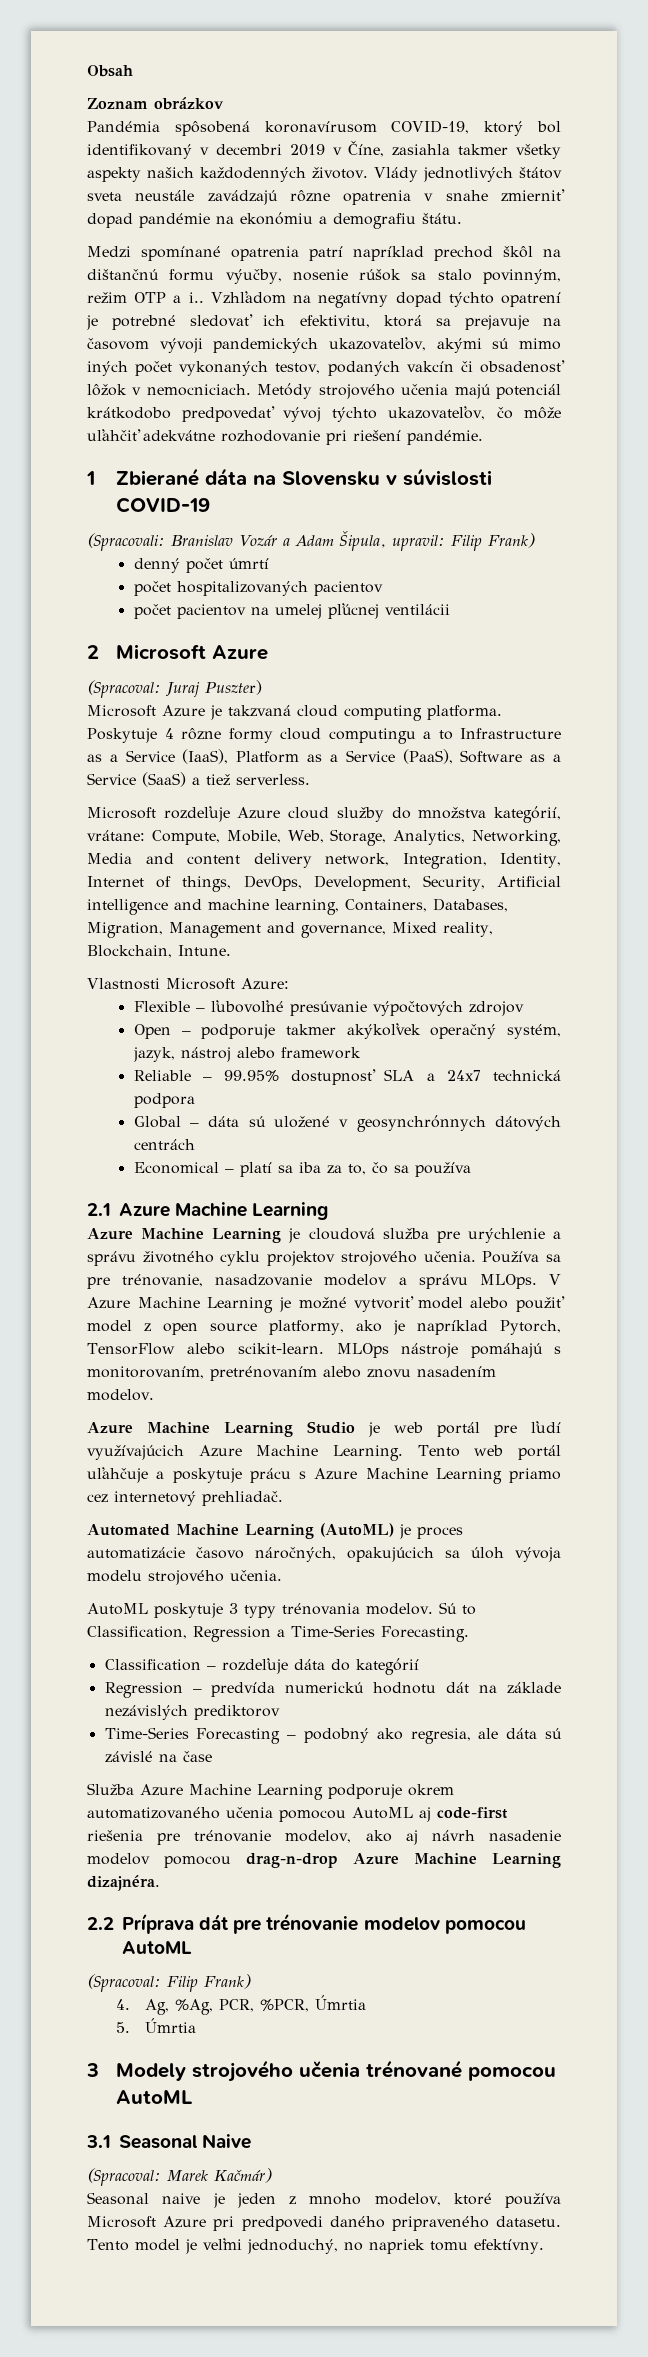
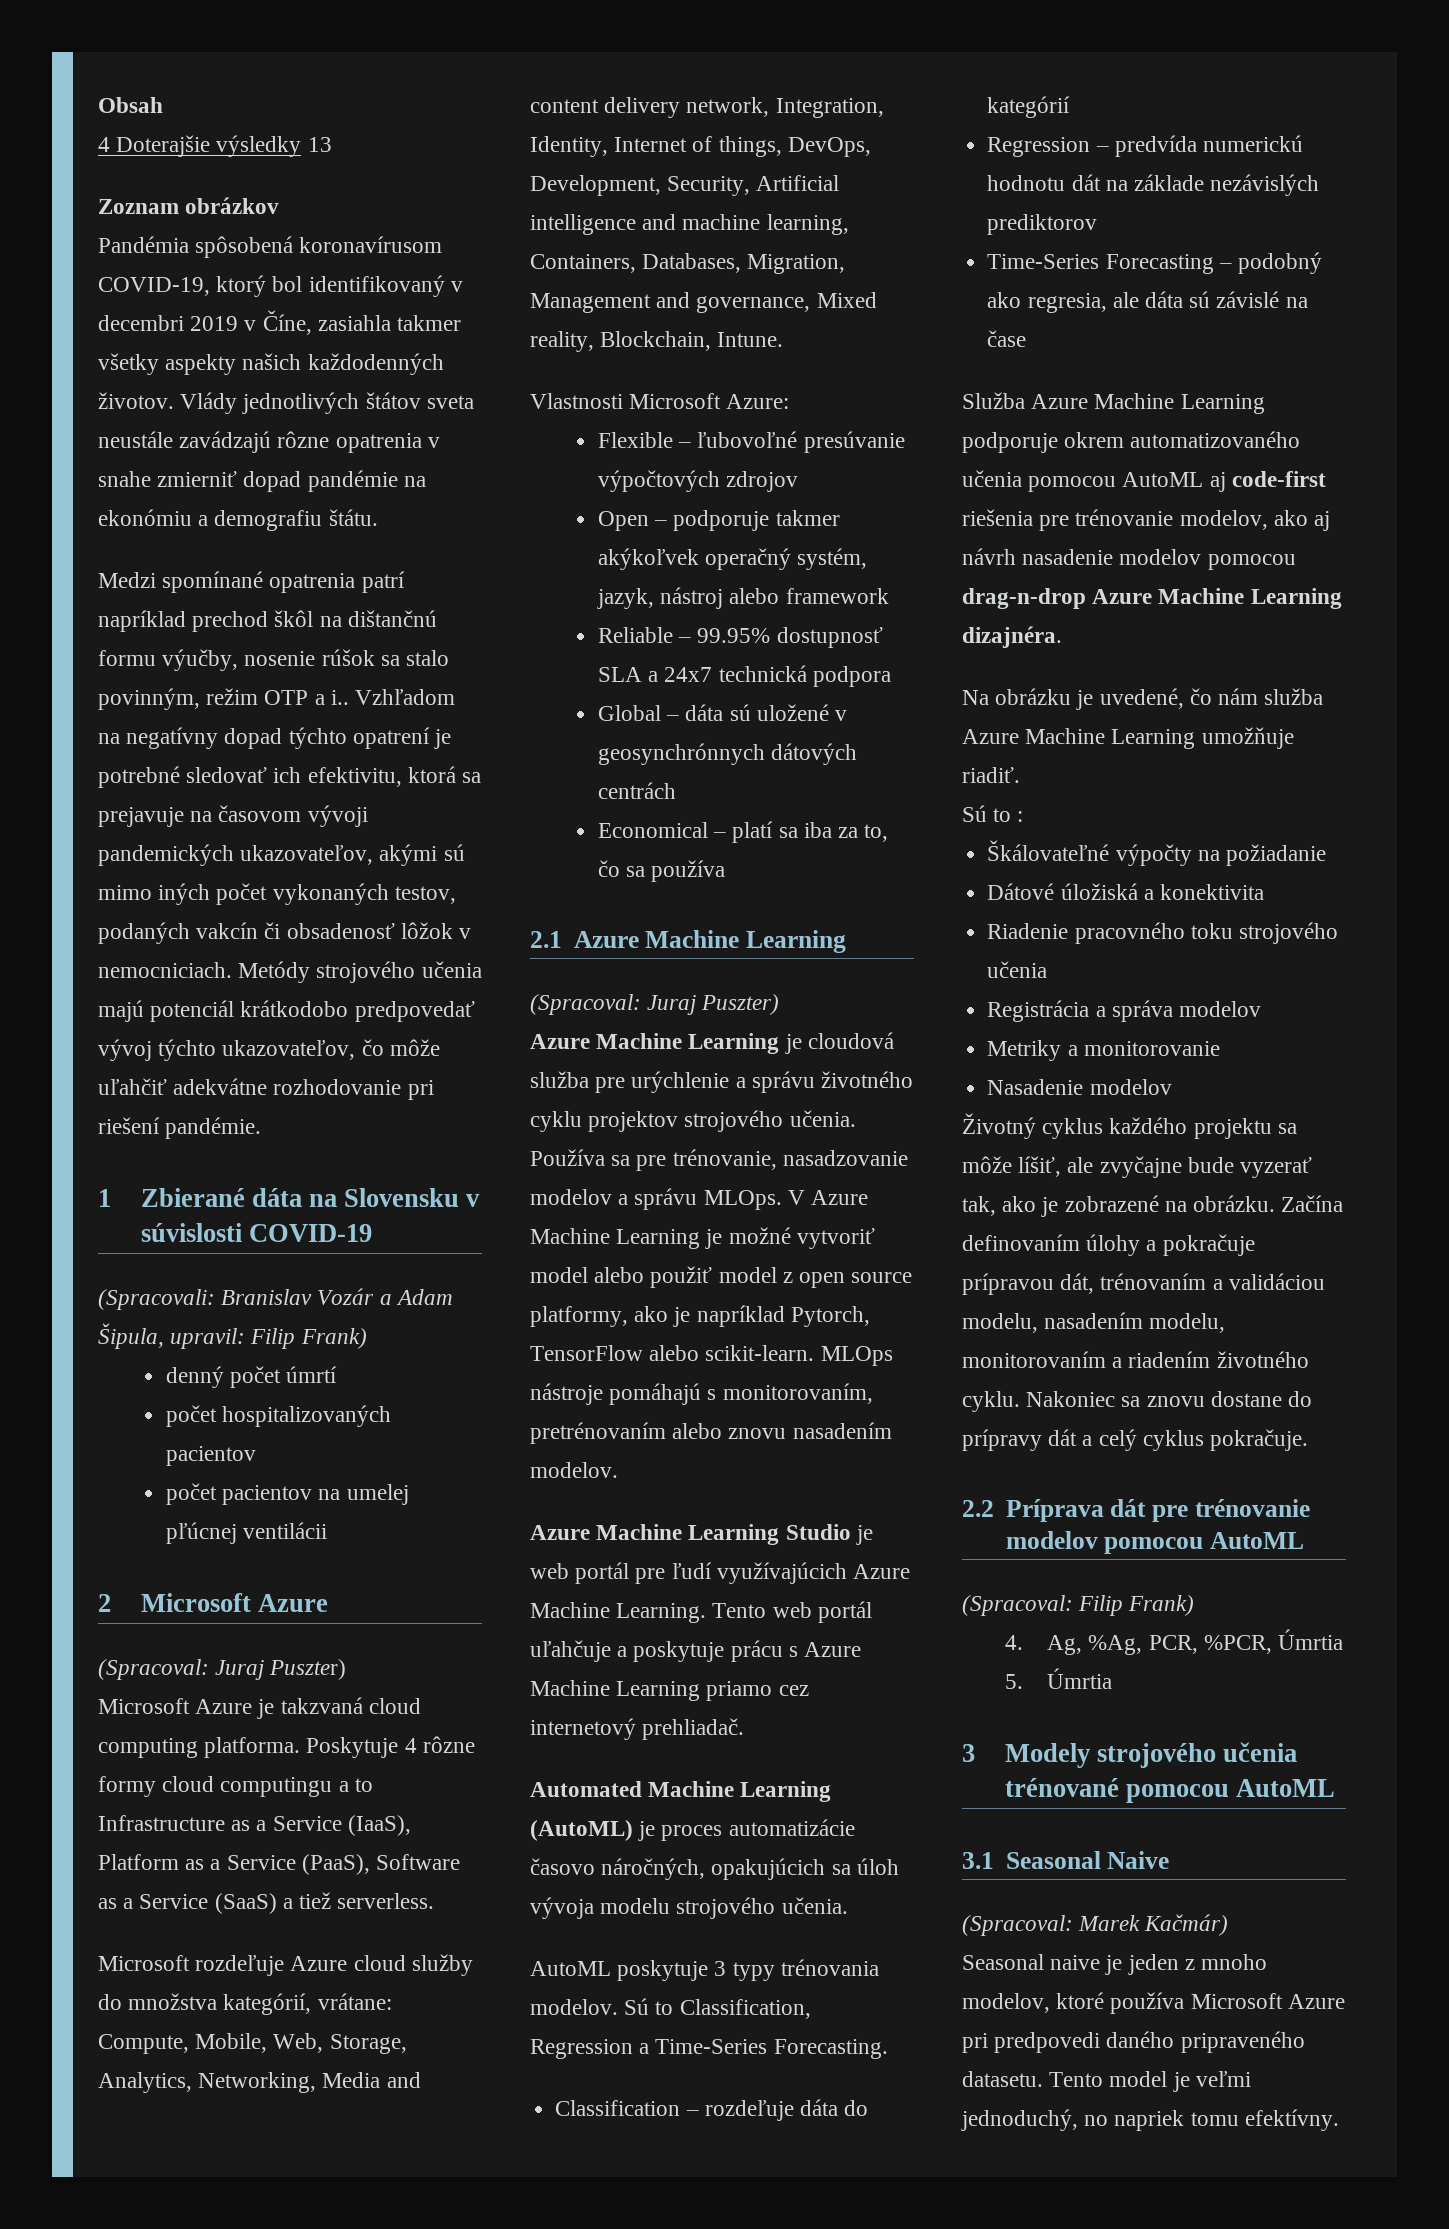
(133, 71) none -> [98,135,332,157] // 4 Doterajšie výsledky 13
(329, 1211) none -> [530,994,780,1015] // (Spracoval: Juraj Puszter)
(160, 1883) none -> [962,688,1324,710] [962,727,1294,749] [962,767,1020,783] [962,805,1024,822] [987,840,1326,866] [987,883,1264,900] [987,922,1338,944] [987,961,1048,978] [987,1000,1261,1022] [987,1040,1220,1061] [987,1079,1172,1095] [962,1113,1297,1139] [962,1156,1313,1178] [962,1195,1344,1217] [962,1234,1255,1256] [962,1273,1325,1295] [962,1312,1226,1333] [962,1351,1309,1368] [962,1391,1313,1412] [962,1429,1309,1451] // Na obrázku je uvedené, čo nám služba Azure Machine Learning umožňuje riadiť. // Sú to : // Škálovateľné výpočty na požiadanie // Dátové úložiská a konektivita // Riadenie pracovného toku strojového učenia // Registrácia a správa modelov // Metriky a monitorovanie // Nasadenie modelov // Životný cyklus každého projektu sa môže líšiť, ale zvyčajne bude vyzerať tak, ako je zobrazené na obrázku. Začína definovaním úlohy a pokračuje prípravou dát, trénovaním a validáciou modelu, nasadením modelu, monitorovaním a riadením životného cyklu. Nakoniec sa znovu dostane do prípravy dát a celý cyklus pokračuje.

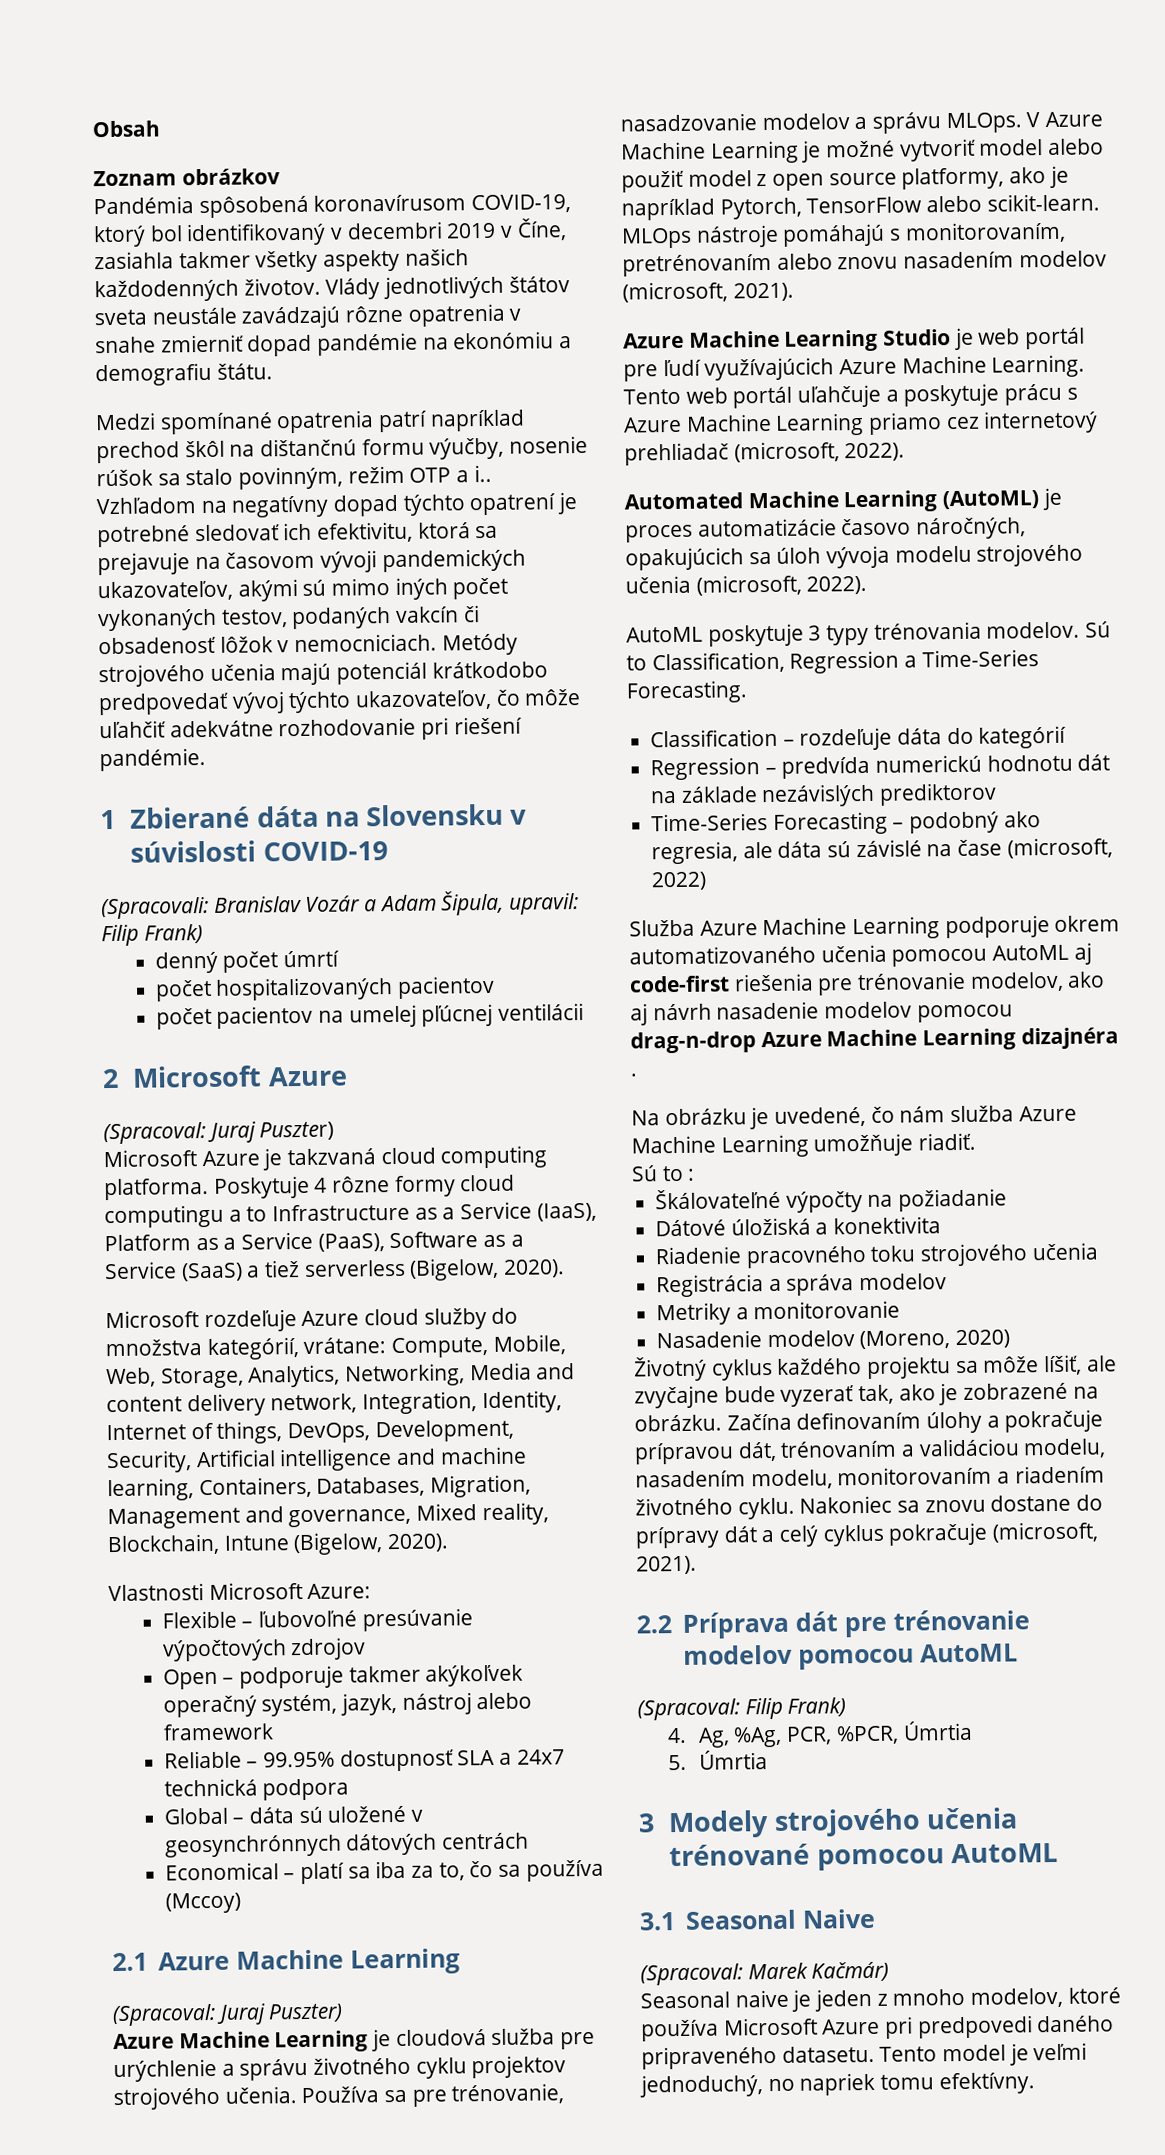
[98,135,332,157] // 4 Doterajšie výsledky 13 -> (160, 129) none
[337,1893,435,1909] serverless. -> [303,1257,566,1281] serverless (Bigelow, 2020).
[717,332,784,347] Intune. -> [223,1532,449,1556] Intune (Bigelow, 2020).
(726, 871) none -> [164,1892,241,1914] (Mccoy)
[530,1462,618,1478] modelov. -> [1018,250,1107,268] [622,281,794,303] modelov (microsoft, 2021).
[642,1718,745,1740] prehliadač. -> [624,441,906,466] prehliadač (microsoft, 2022).
[781,1897,848,1914] učenia. -> [625,574,868,596] učenia (microsoft, 2022).
(1027, 338) none -> [1006,837,1113,859] [651,871,708,891] (microsoft, 2022)
[962,626,1062,648] dizajnéra. -> [1020,1027,1119,1050] [630,1073,637,1077] dizajnéra .
(1172, 1087) none -> [859,1329,1011,1350] (Moreno, 2020)
[1210,1429,1309,1451] pokračuje. -> [888,1521,1099,1546] [636,1555,697,1575] pokračuje (microsoft, 2021).

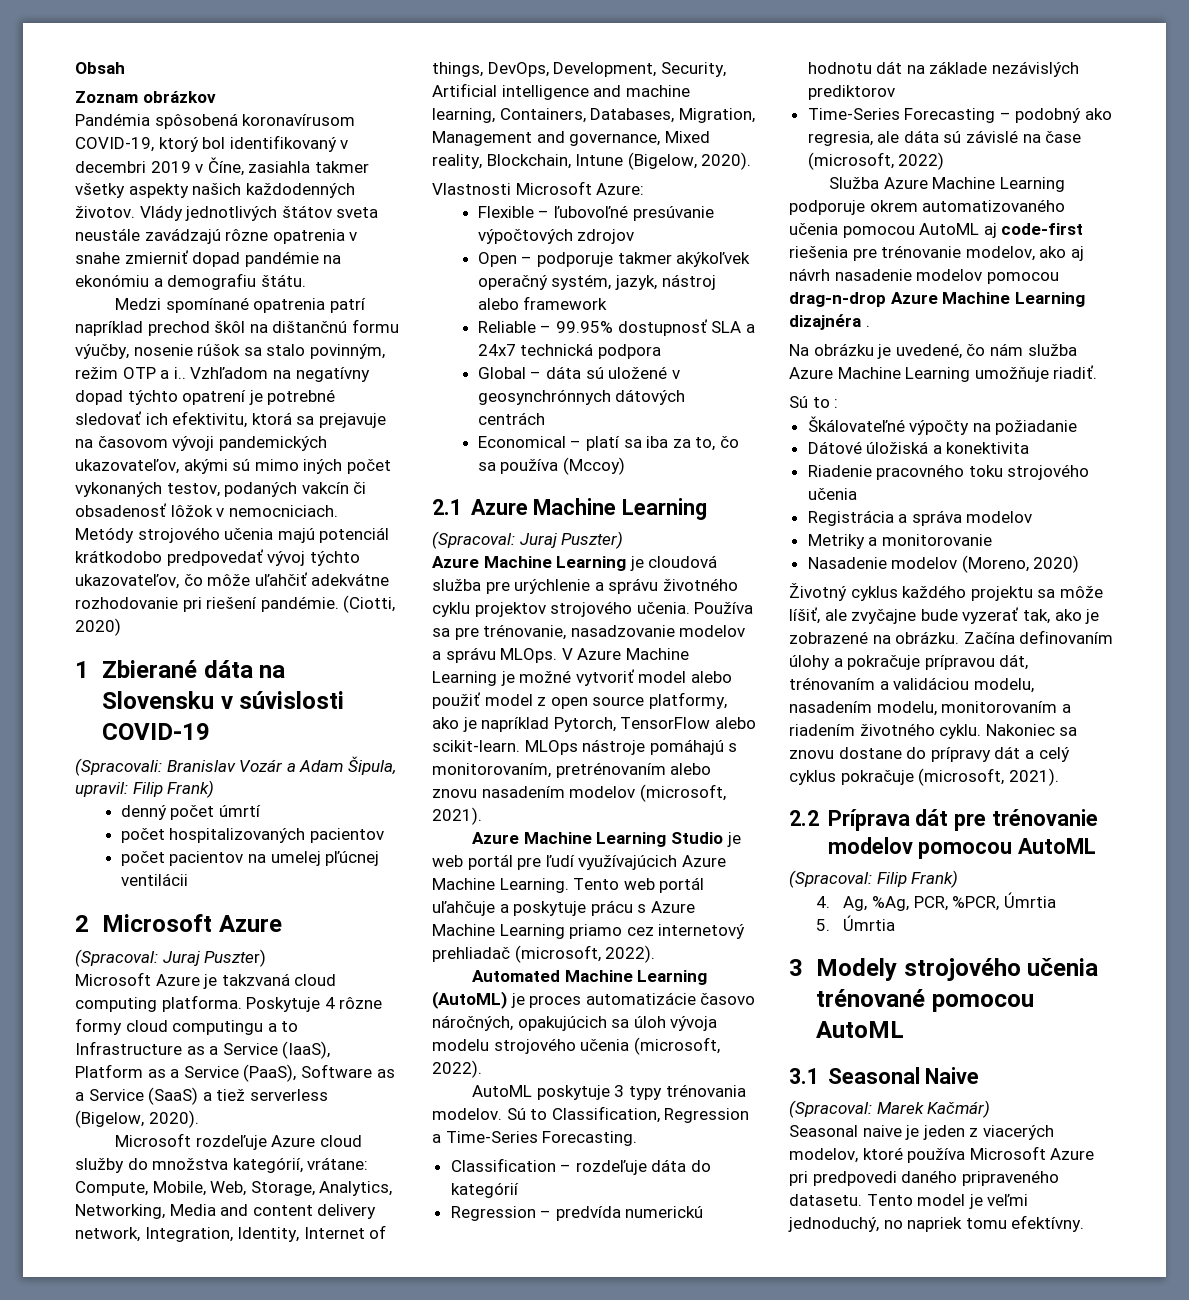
(206, 759) none -> [343,595,396,613] [75,618,121,636] (Ciotti, 2020)
[892,1988,966,2006] mnoho -> [982,1125,1054,1140] viacerých

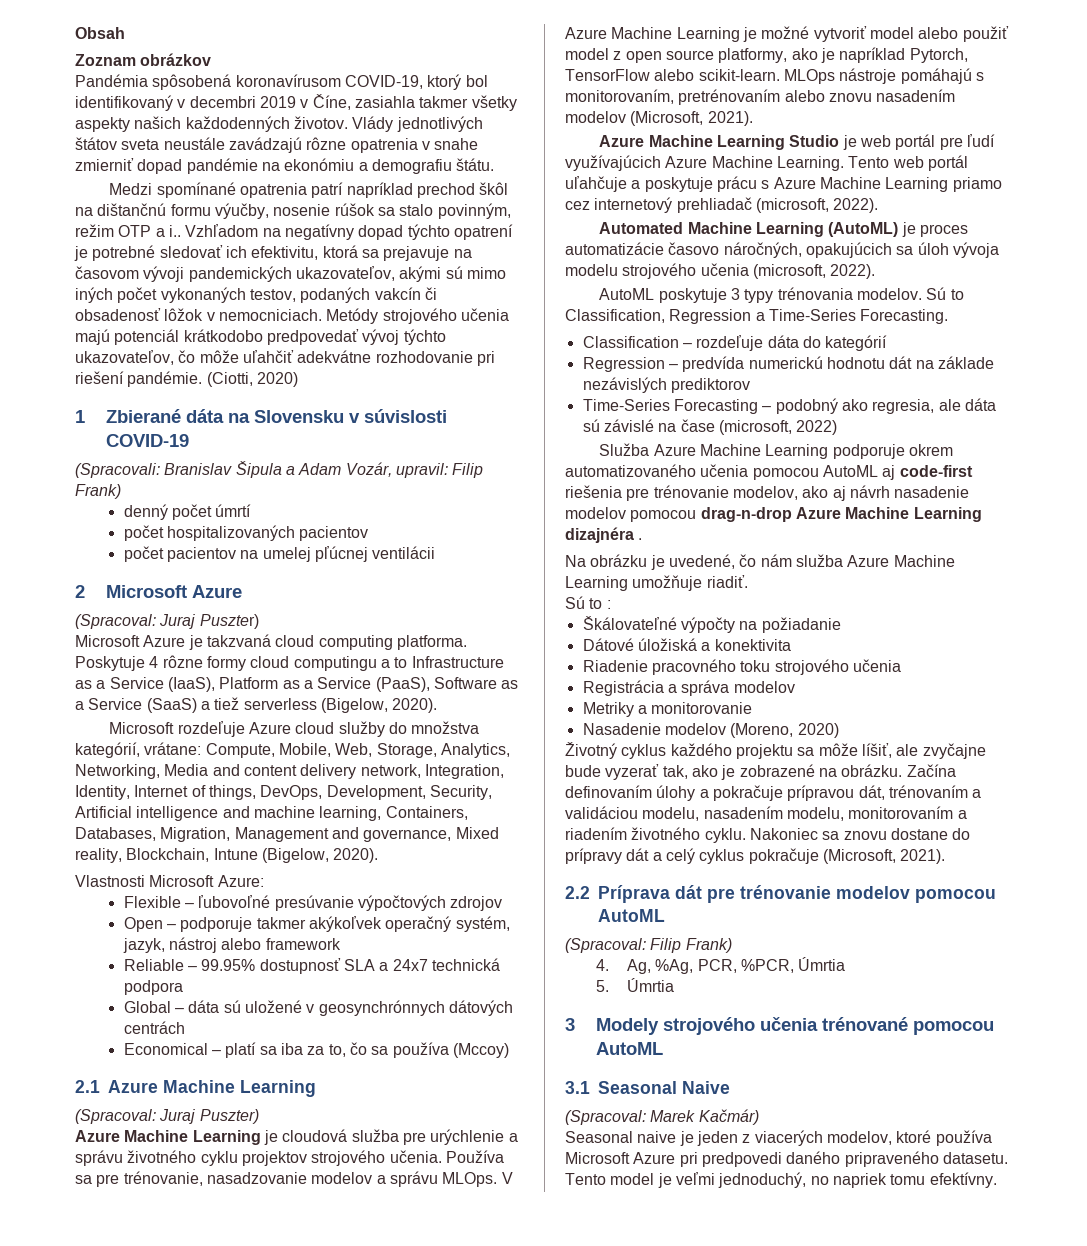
[239,759,283,772] Vozár -> [235,461,282,478] Šipula
[347,756,396,775] Šipula, -> [345,462,392,477] Vozár,
[639,784,726,802] (microsoft, -> [630,111,704,126] (Microsoft,
[918,768,1005,786] (microsoft, -> [822,849,896,864] (Microsoft,

